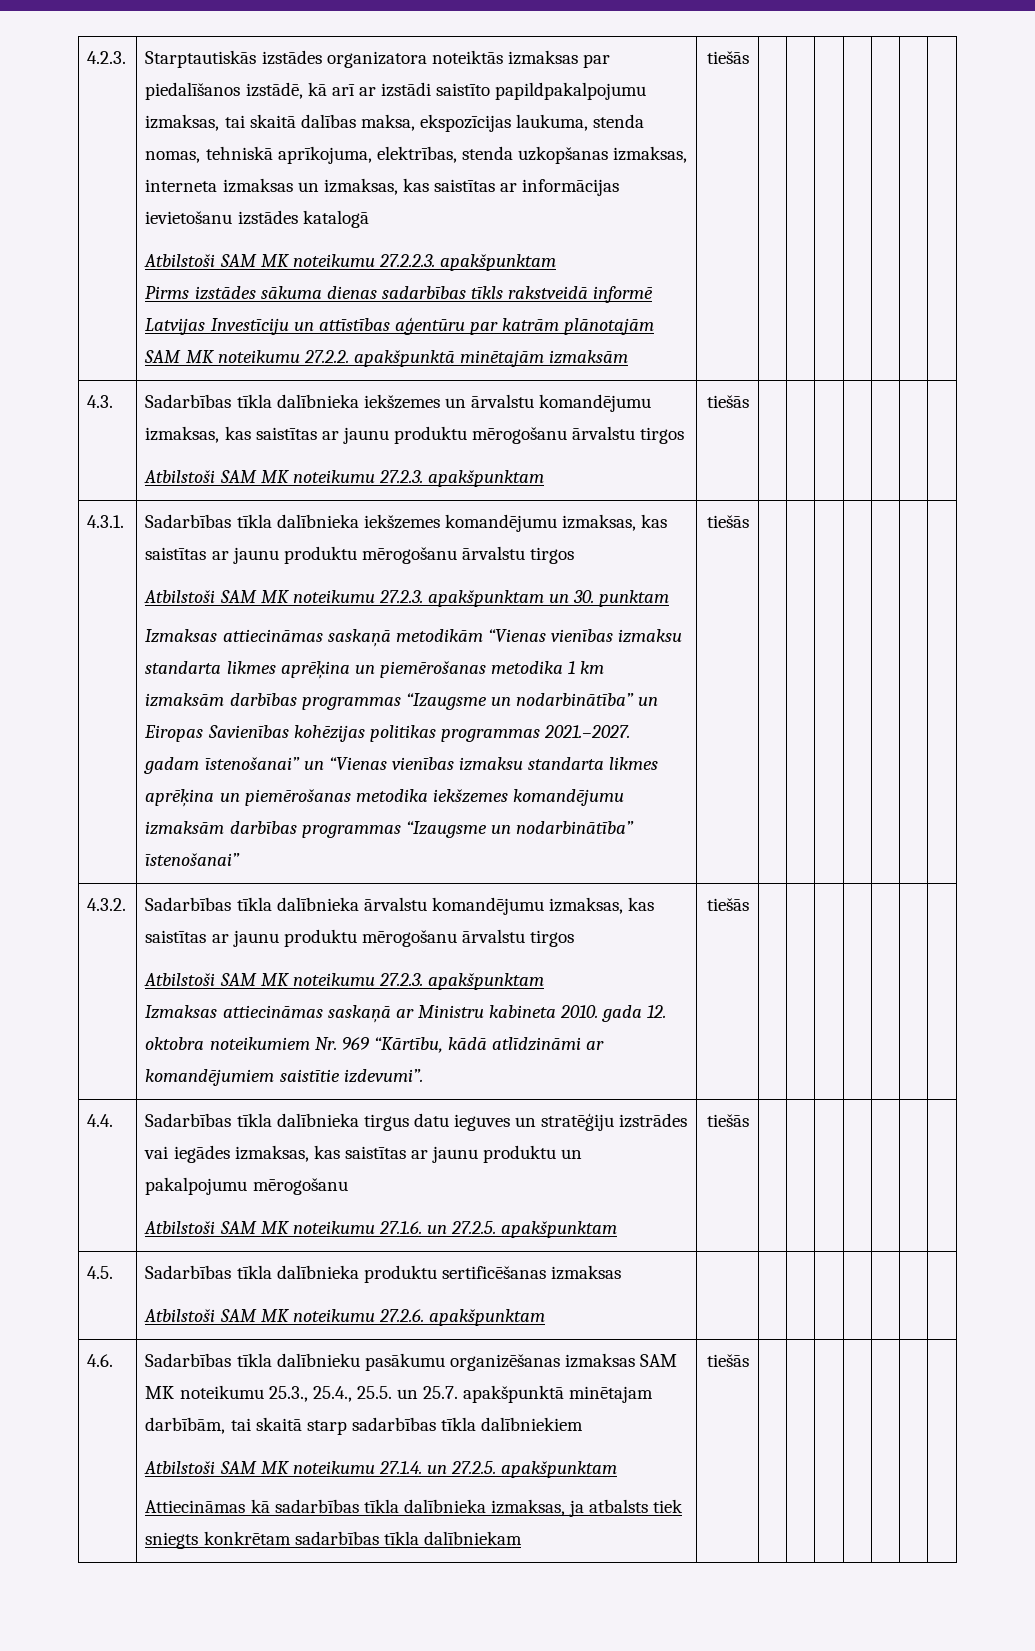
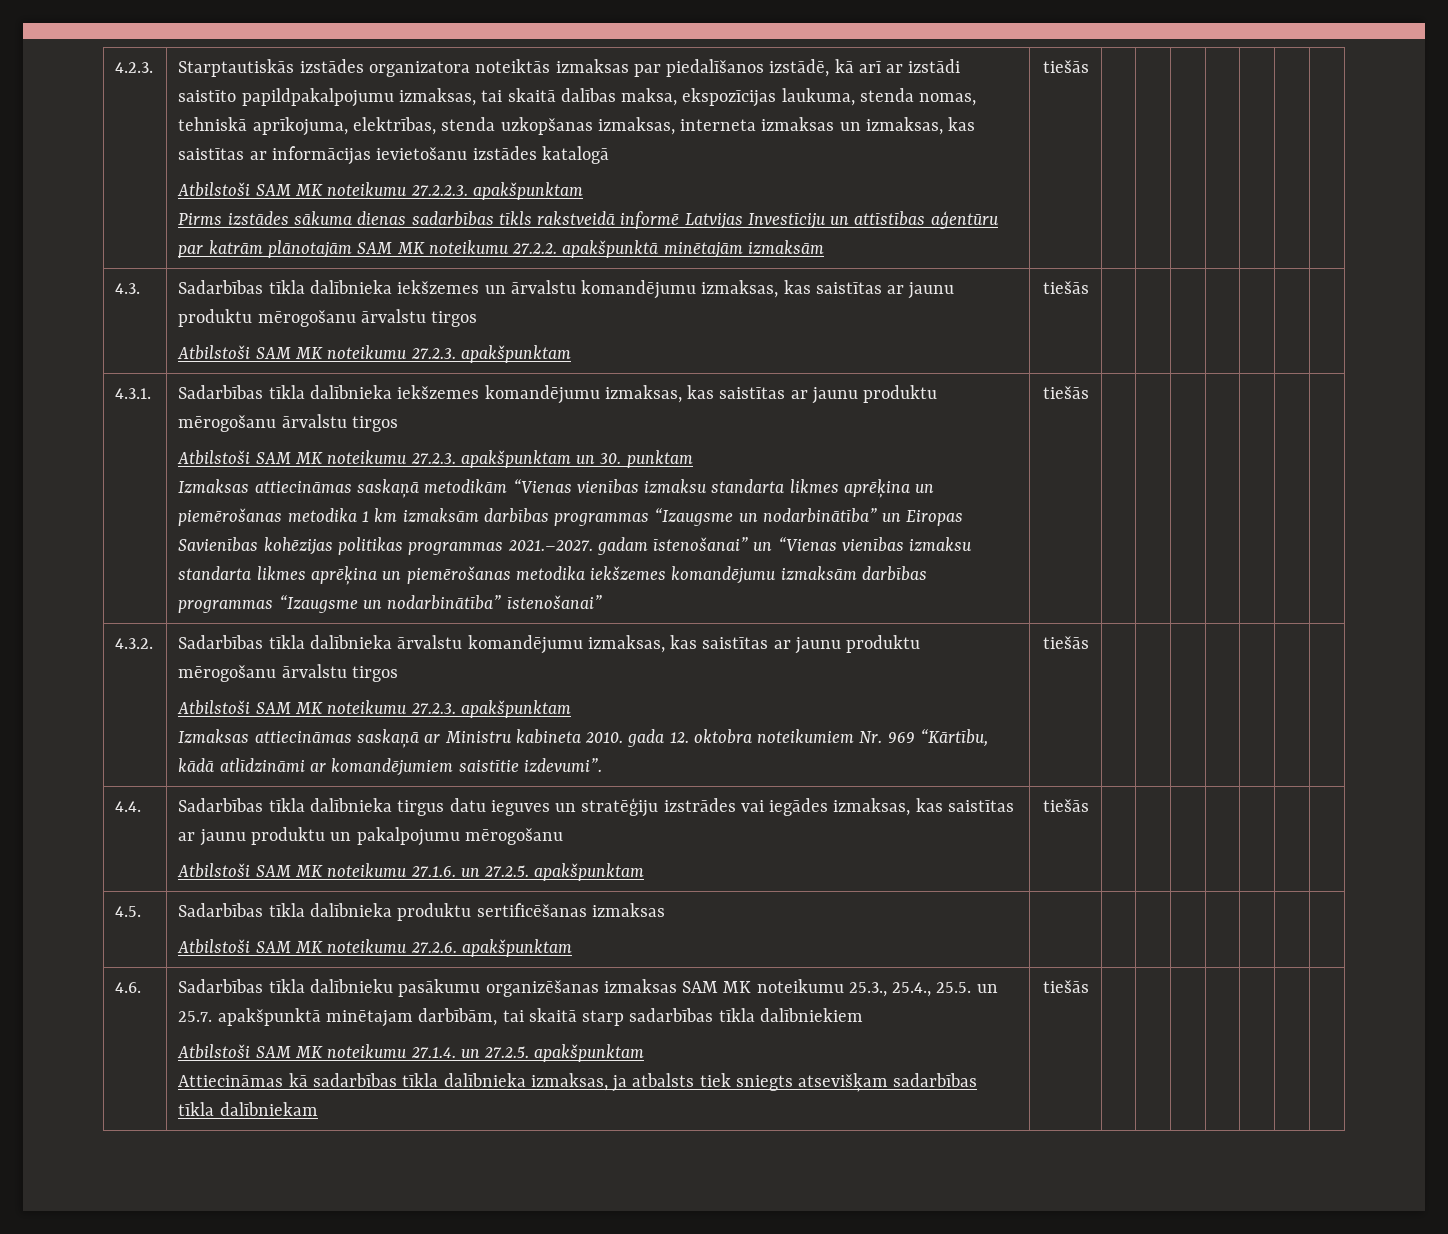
[203,1531,291,1545] konkrētam -> [798,1073,889,1092] atsevišķam

